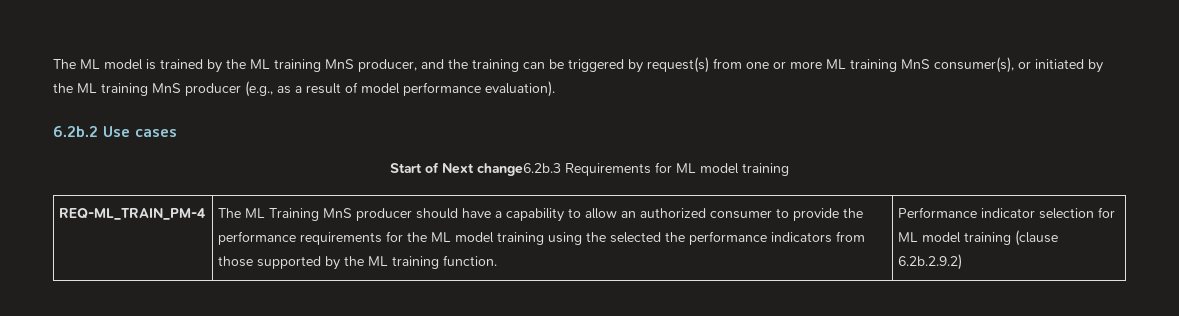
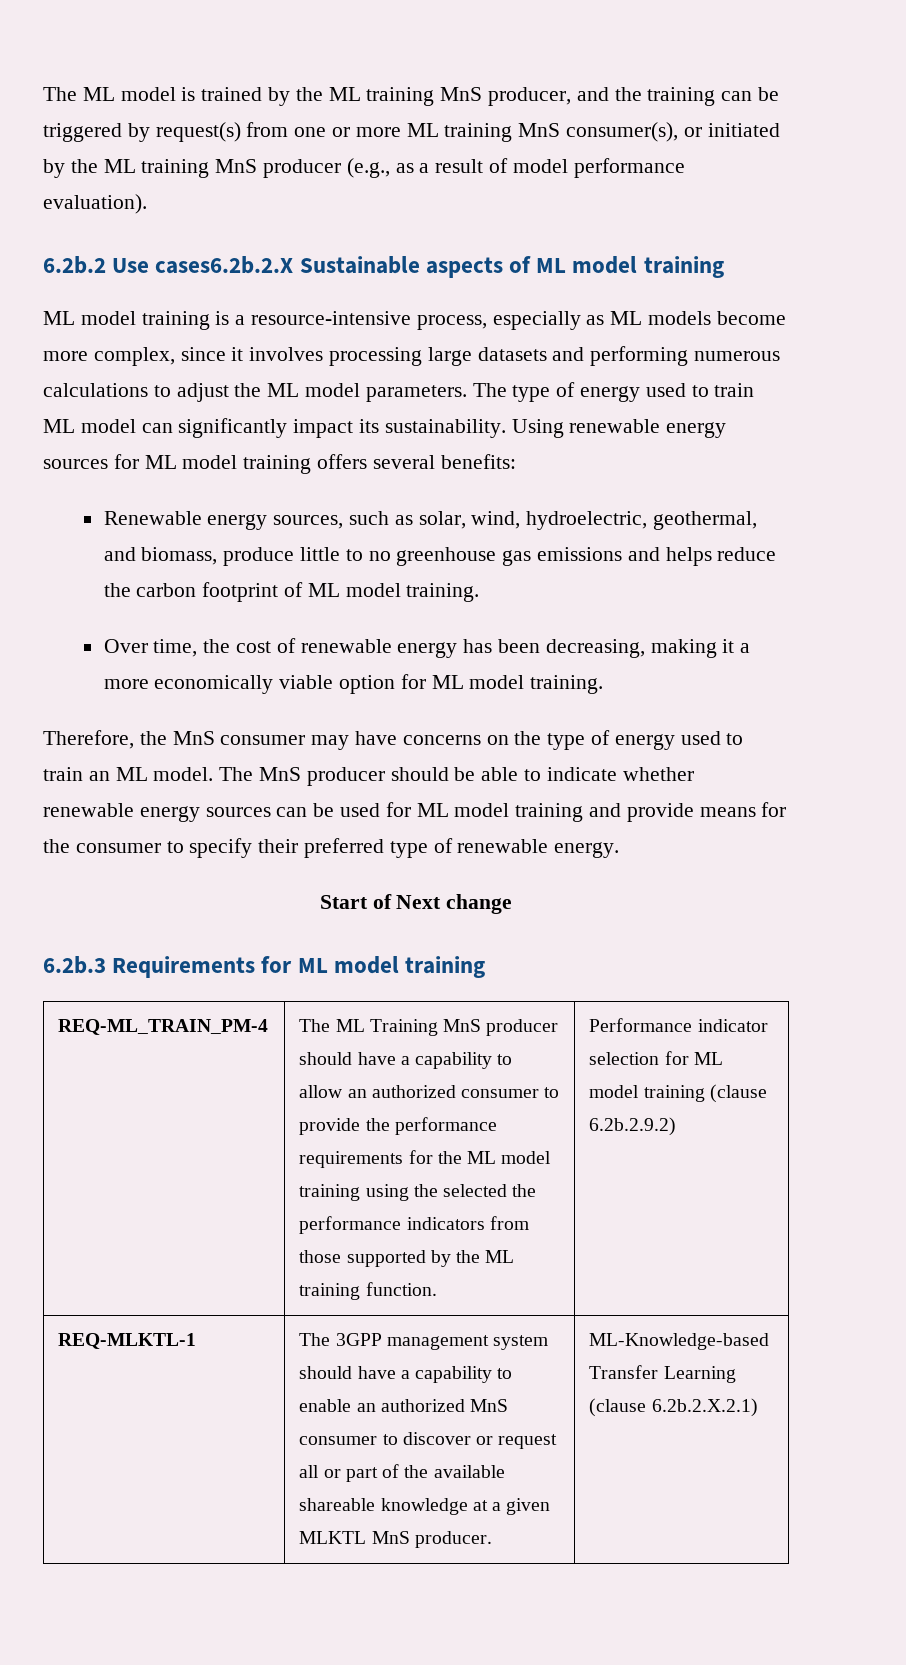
[135,129,177,137] cases -> [155,256,724,278] [43,311,786,330] [43,346,781,366] [43,382,755,402] [43,418,727,438] [43,454,516,474] [103,511,758,530] [103,547,777,566] [103,582,480,602] [103,638,751,658] [103,674,604,694] [43,730,744,750] [43,767,694,786] [43,802,787,822] [43,838,620,858] cases6.2b.2.X Sustainable aspects of ML model training // ML model training is a resource-intensive process, especially as ML models become more complex, since it involves processing large datasets and performing numerous calculations to adjust the ML model parameters. The type of energy used to train ML model can significantly impact its sustainability. Using renewable energy sources for ML model training offers several benefits: // Renewable energy sources, such as solar, wind, hydroelectric, geothermal, and biomass, produce little to no greenhouse gas emissions and helps reduce the carbon footprint of ML model training. // Over time, the cost of renewable energy has been decreasing, making it a more economically viable option for ML model training. // Therefore, the MnS consumer may have concerns on the type of energy used to train an ML model. The MnS producer should be able to indicate whether renewable energy sources can be used for ML model training and provide means for the consumer to specify their preferred type of renewable energy.
[477,163,561,176] change6.2b.3 -> [446,894,513,914] [43,956,106,974] change // 6.2b.3
(963, 262) none -> [58,1333,197,1349] [299,1333,549,1350] [299,1366,513,1383] [299,1399,509,1412] [299,1432,558,1449] [299,1464,505,1482] [299,1498,551,1515] [299,1531,492,1548] [589,1333,770,1350] [589,1365,736,1383] [589,1398,758,1417] // REQ-MLKTL-1 | The 3GPP management system should have a capability to enable an authorized MnS consumer to discover or request all or part of the available shareable knowledge at a given MLKTL MnS producer. | ML-Knowledge-based Transfer Learning (clause 6.2b.2.X.2.1)

